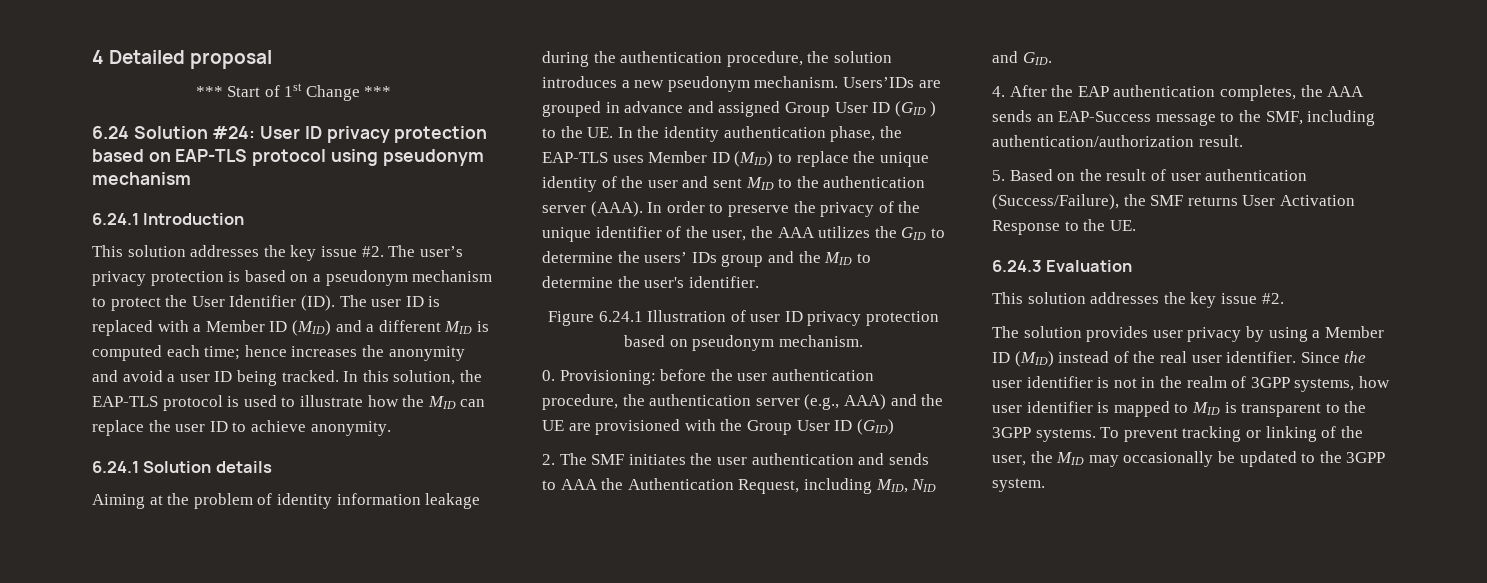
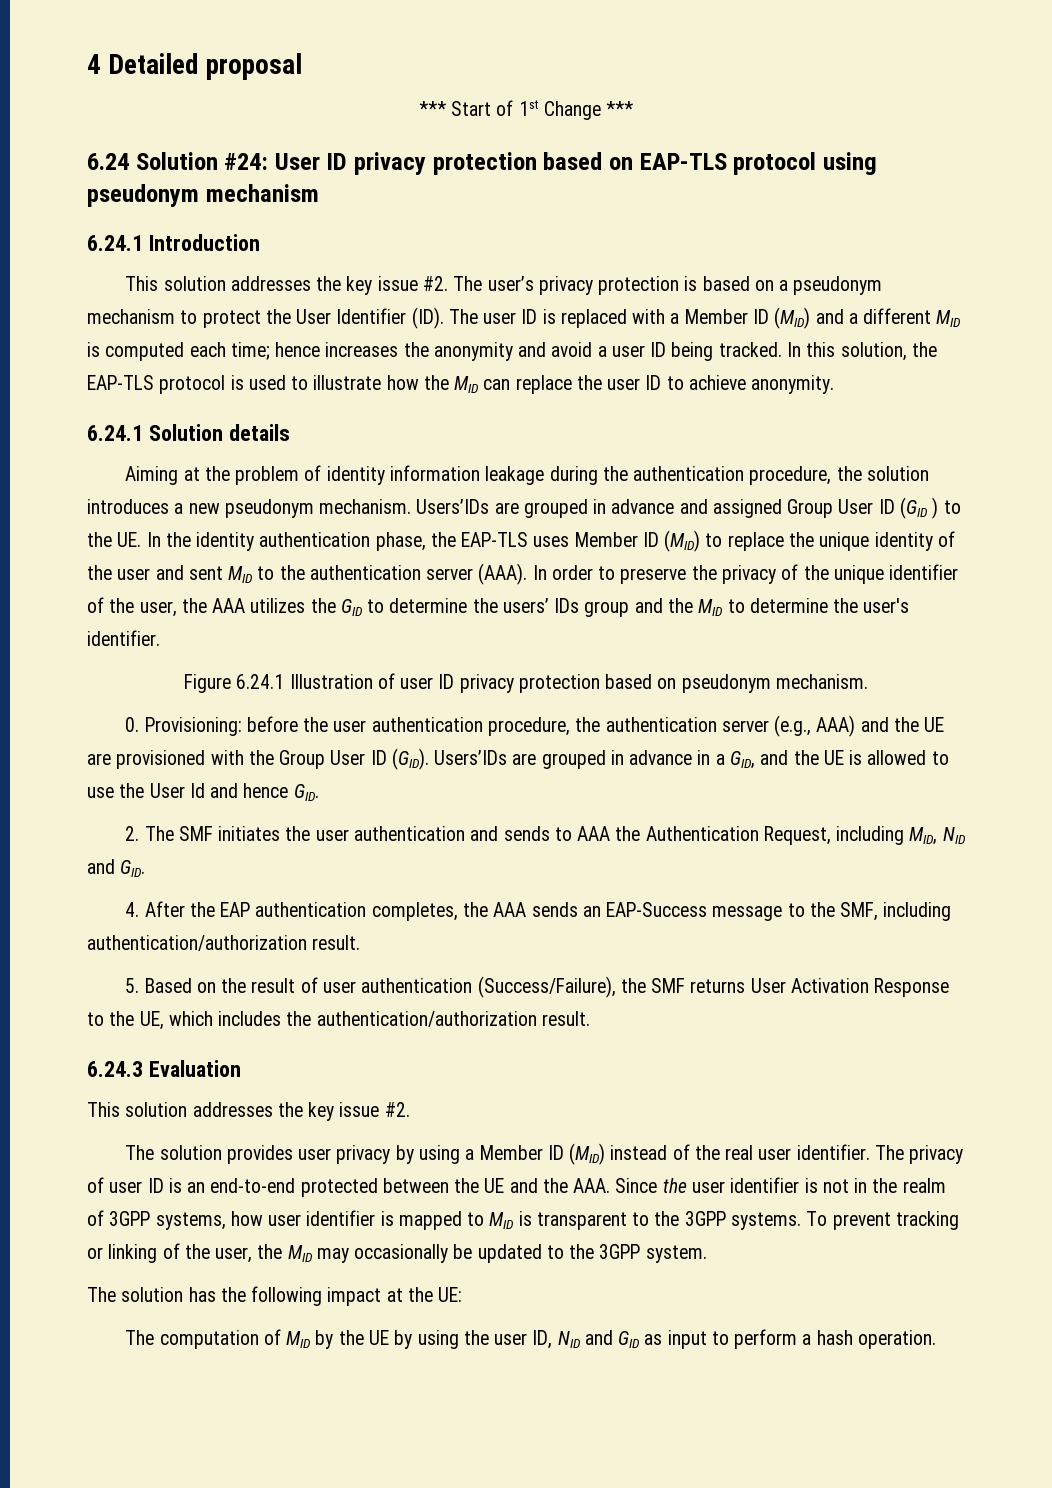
[856,419,894,435] (GID) -> [391,748,949,770] [87,783,319,801] (GID). Users’IDs are grouped in advance in a GID, and the UE is allowed to use the User Id and hence GID.
[1109,220,1136,231] UE. -> [139,1011,590,1030] UE, which includes the authentication/authorization result.
(1297, 357) none -> [874,1145,964,1164] [87,1177,611,1197] The privacy of user ID is an end-to-end protected between the UE and the AAA.
(1045, 485) none -> [87,1286,463,1306] [125,1329,936,1349] // The solution has the following impact at the UE: // The computation of MID by the UE by using the user ID, NID and GID as input to perform a hash operation.

